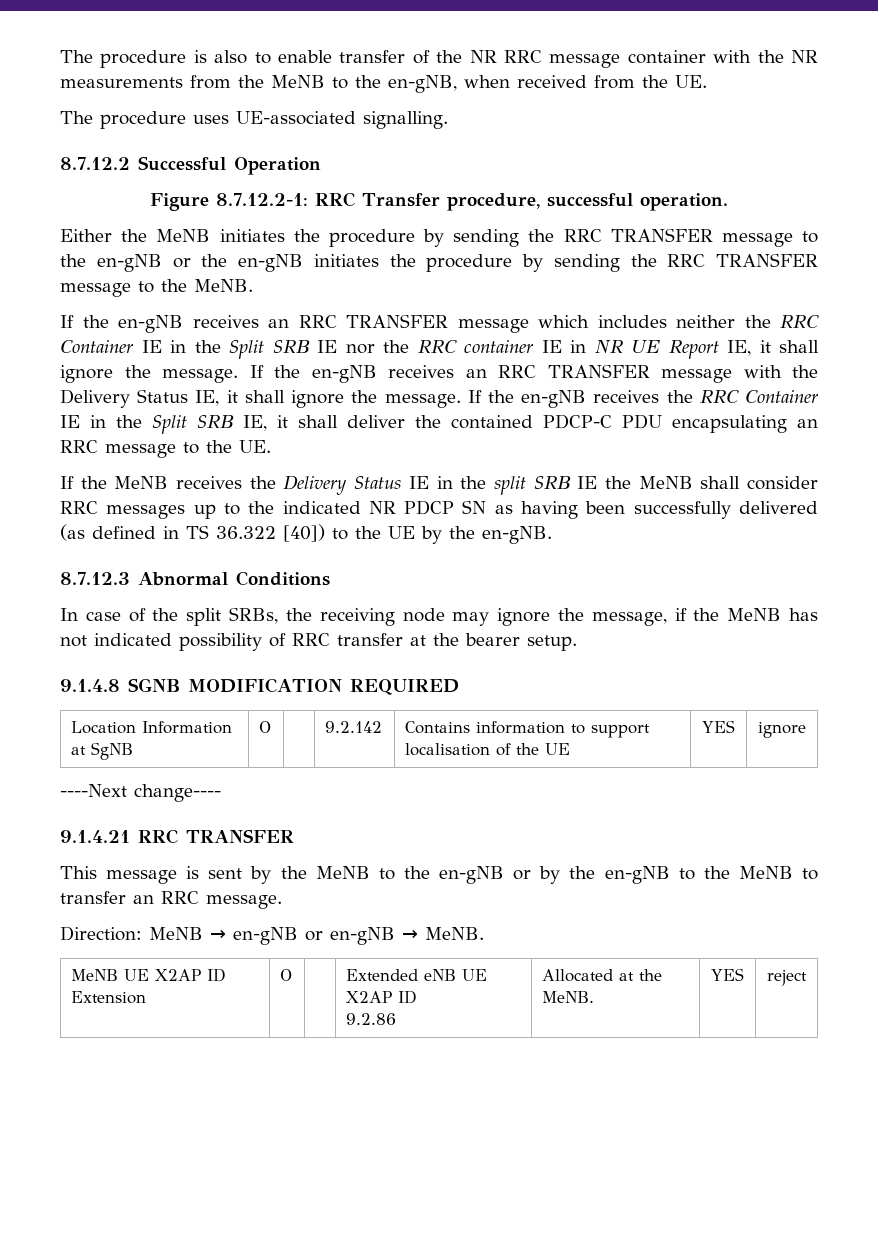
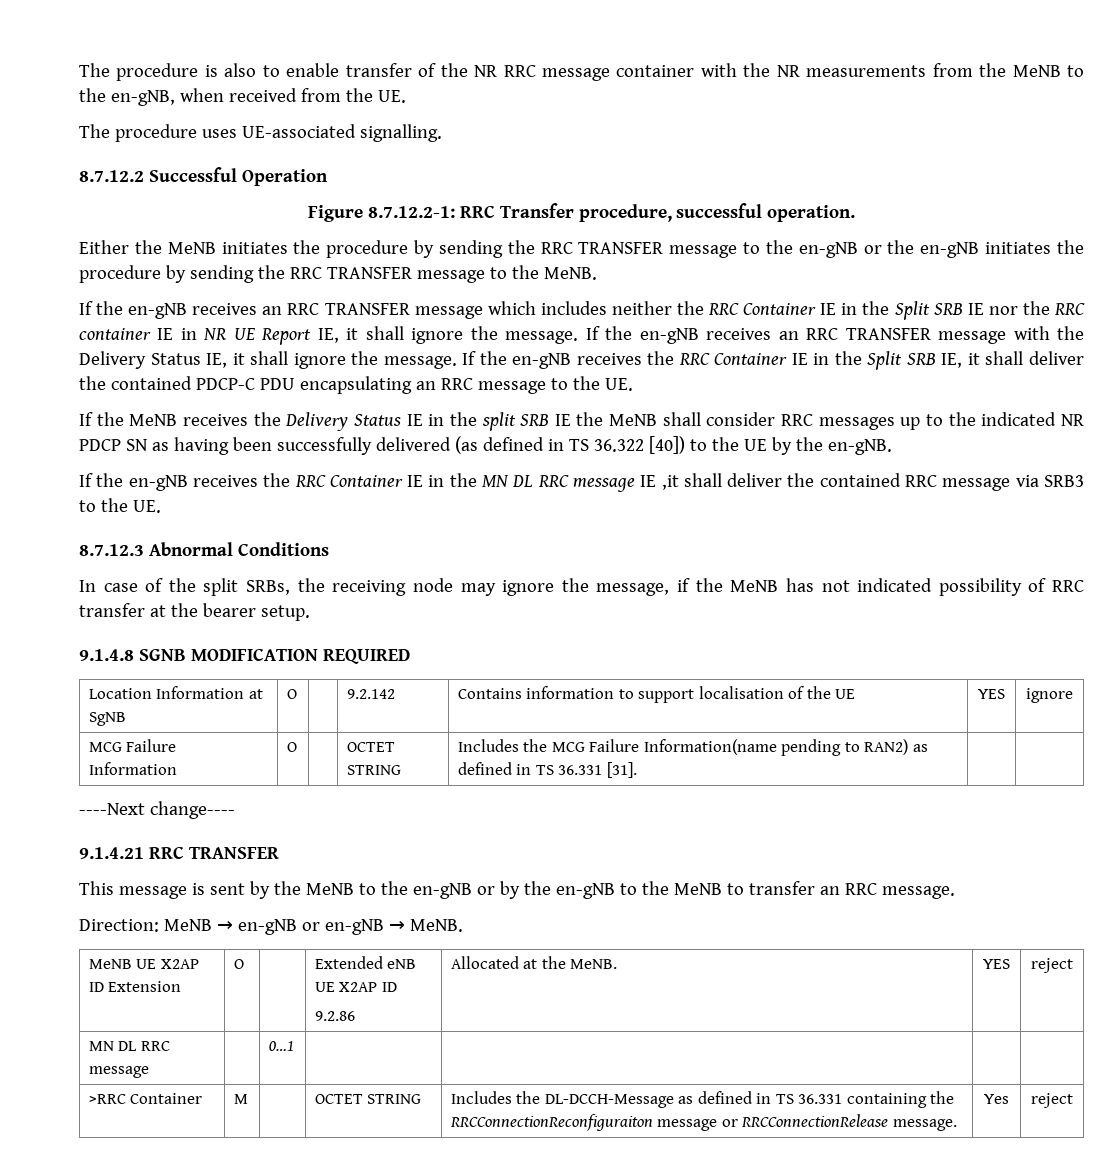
(552, 535) none -> [79,473,1085,492] [79,498,161,513] // If the en-gNB receives the RRC Container IE in the MN DL RRC message IE ,it shall deliver the contained RRC message via SRB3 to the UE.
(806, 730) none -> [88,739,177,752] [88,762,177,775] [286,742,297,752] [346,742,395,752] [346,765,401,775] [457,739,928,756] [457,762,637,778] // MCG Failure Information | O | | OCTET STRING | Includes the MCG Failure Information(name pending to RAN2) as defined in TS 36.331 [31]. | |
(807, 978) none -> [88,1041,170,1051] [88,1066,149,1078] [268,1041,294,1051] [88,1093,203,1104] [233,1094,248,1104] [314,1094,422,1104] [450,1091,955,1108] [449,1114,957,1131] [984,1094,1009,1104] [1031,1093,1073,1108] // MN DL RRC message | | 0…1 | | | | // >RRC Container | M | | OCTET STRING | Includes the DL-DCCH-Message as defined in TS 36.331 containing the RRCConnectionReconfiguraiton message or RRCConnectionRelease message. | Yes | reject

